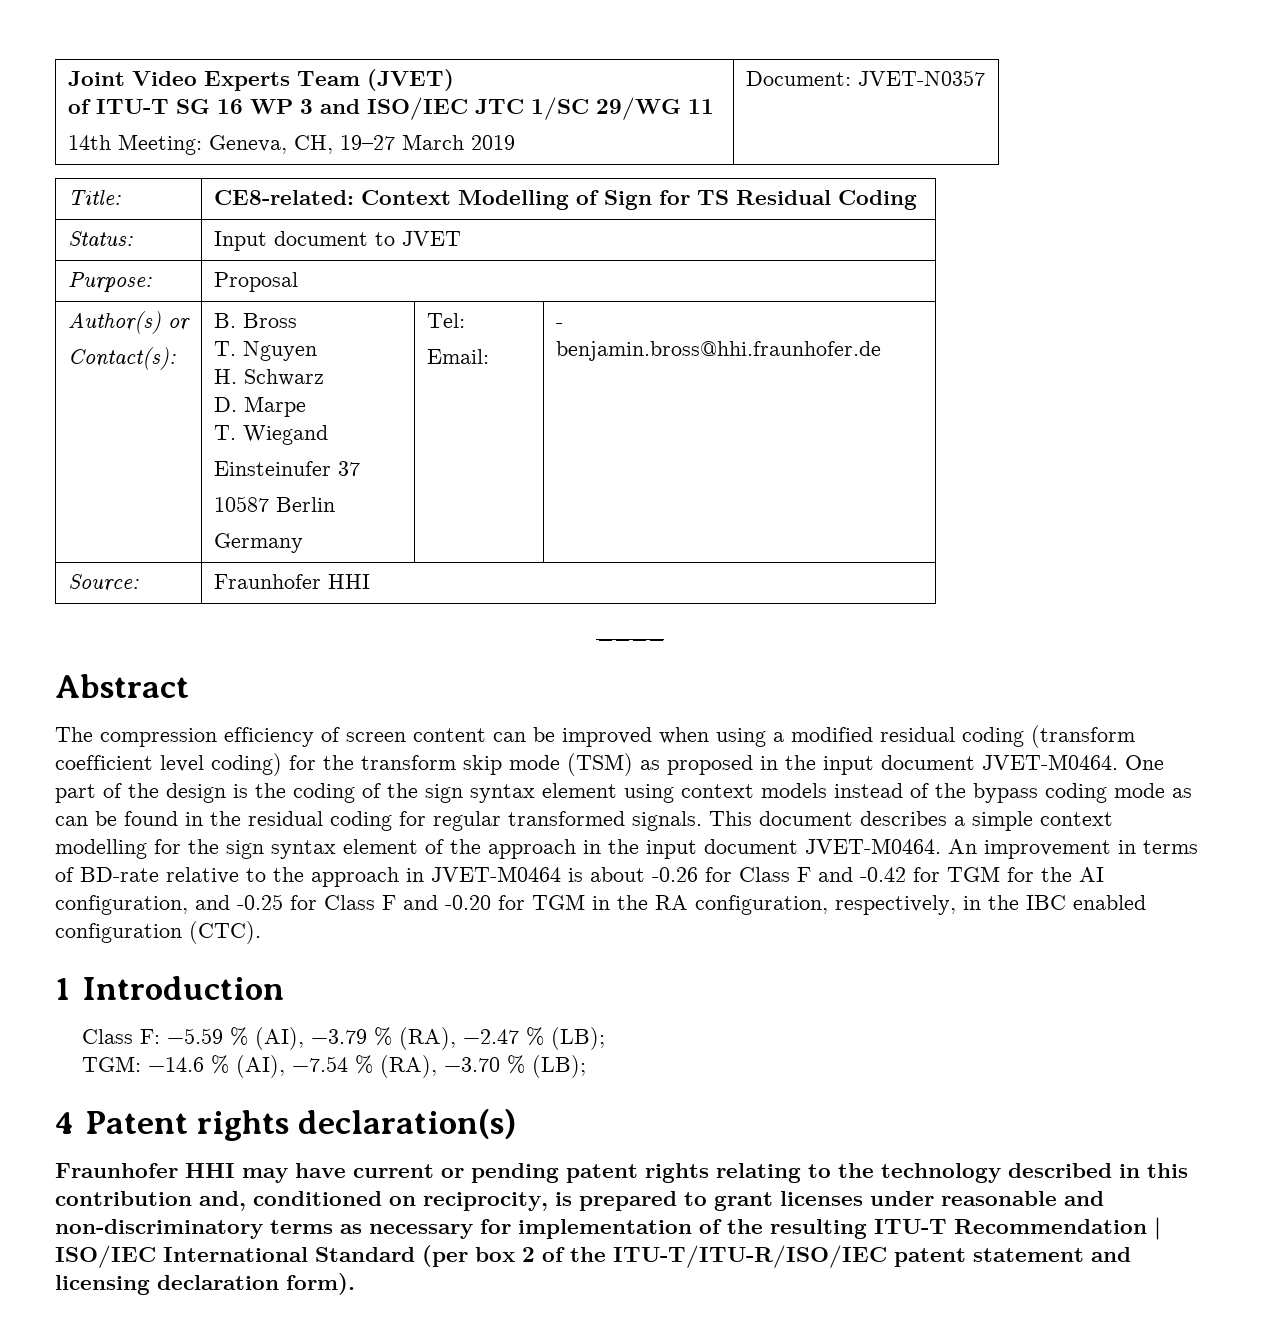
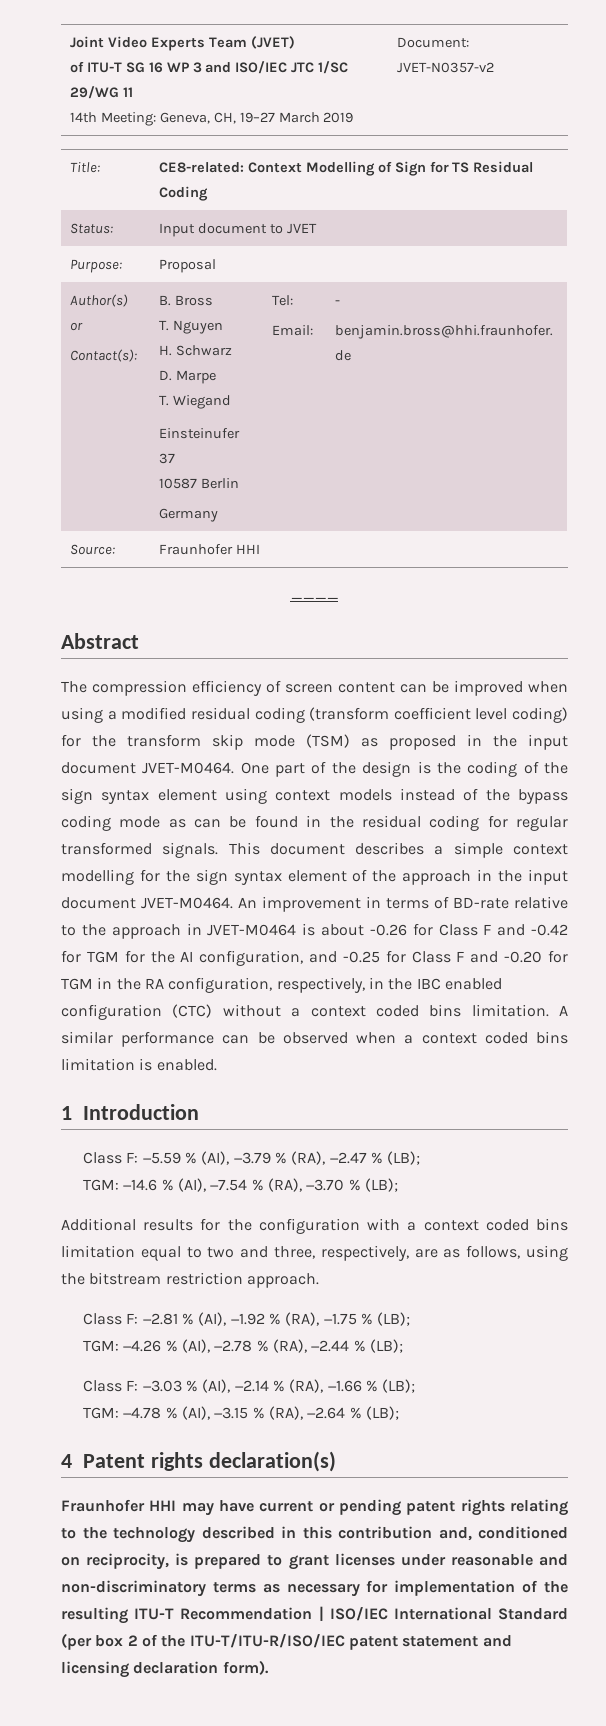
[857,70,985,86] JVET-N0357 -> [396,62,494,73] JVET-N0357-v2
[189,921,261,944] (CTC). -> [172,1004,568,1018] [61,1031,568,1047] [61,1058,217,1071] (CTC) without a context coded bins limitation. A similar performance can be observed when a context coded bins limitation is enabled.
(587, 1066) none -> [61,1218,568,1234] [61,1245,568,1261] [61,1272,319,1288] [82,1312,411,1326] [82,1339,403,1353] [82,1379,416,1393] [82,1406,399,1420] // Additional results for the configuration with a context coded bins limitation equal to two and three, respectively, are as follows, using the bitstream restriction approach. // Class F: −2.81 % (AI), −1.92 % (RA), −1.75 % (LB); // TGM: −4.26 % (AI), −2.78 % (RA), −2.44 % (LB); // Class F: −3.03 % (AI), −2.14 % (RA), −1.66 % (LB); // TGM: −4.78 % (AI), −3.15 % (RA), −2.64 % (LB);

